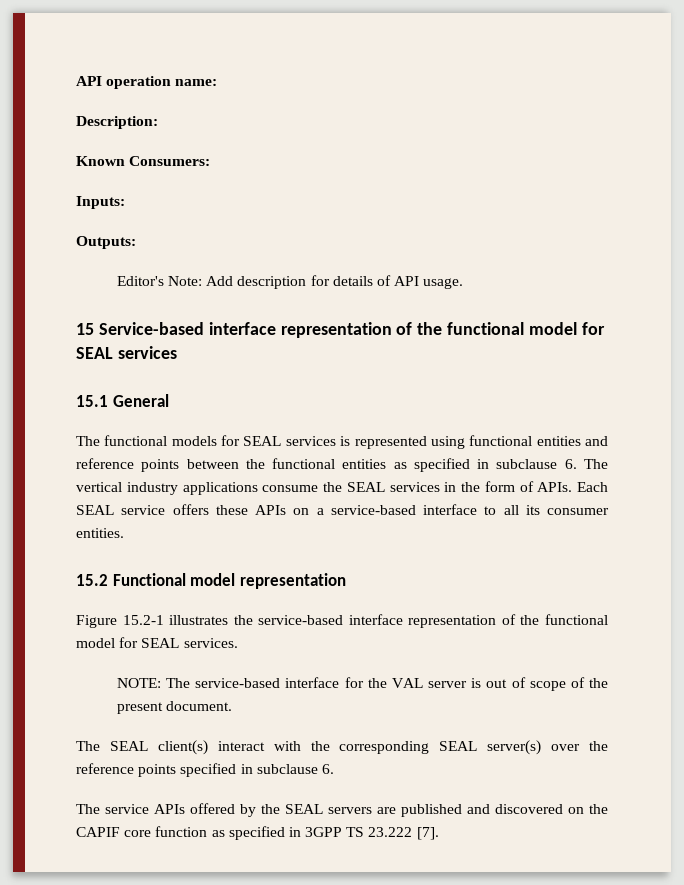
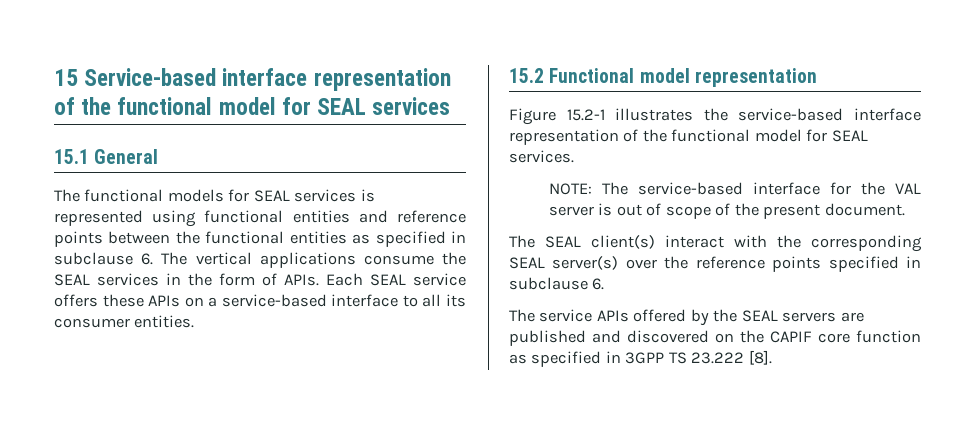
[76,76,218,89] [76,116,158,129] [76,156,211,166] [76,196,125,209] [76,236,136,249] [116,275,464,289] API operation name: // Description: // Known Consumers: // Inputs: // Outputs: // Editor's Note: Add description for details of API usage. // -> (54, 77) none
[126,482,178,495] industry -> (252, 258) none
[416,827,439,840] [7]. -> [748,350,772,365] [8].

